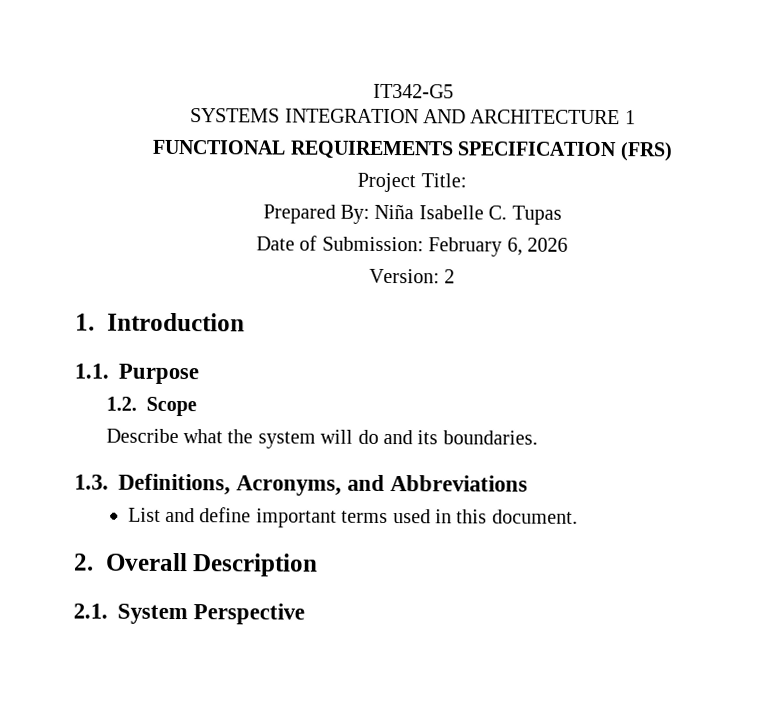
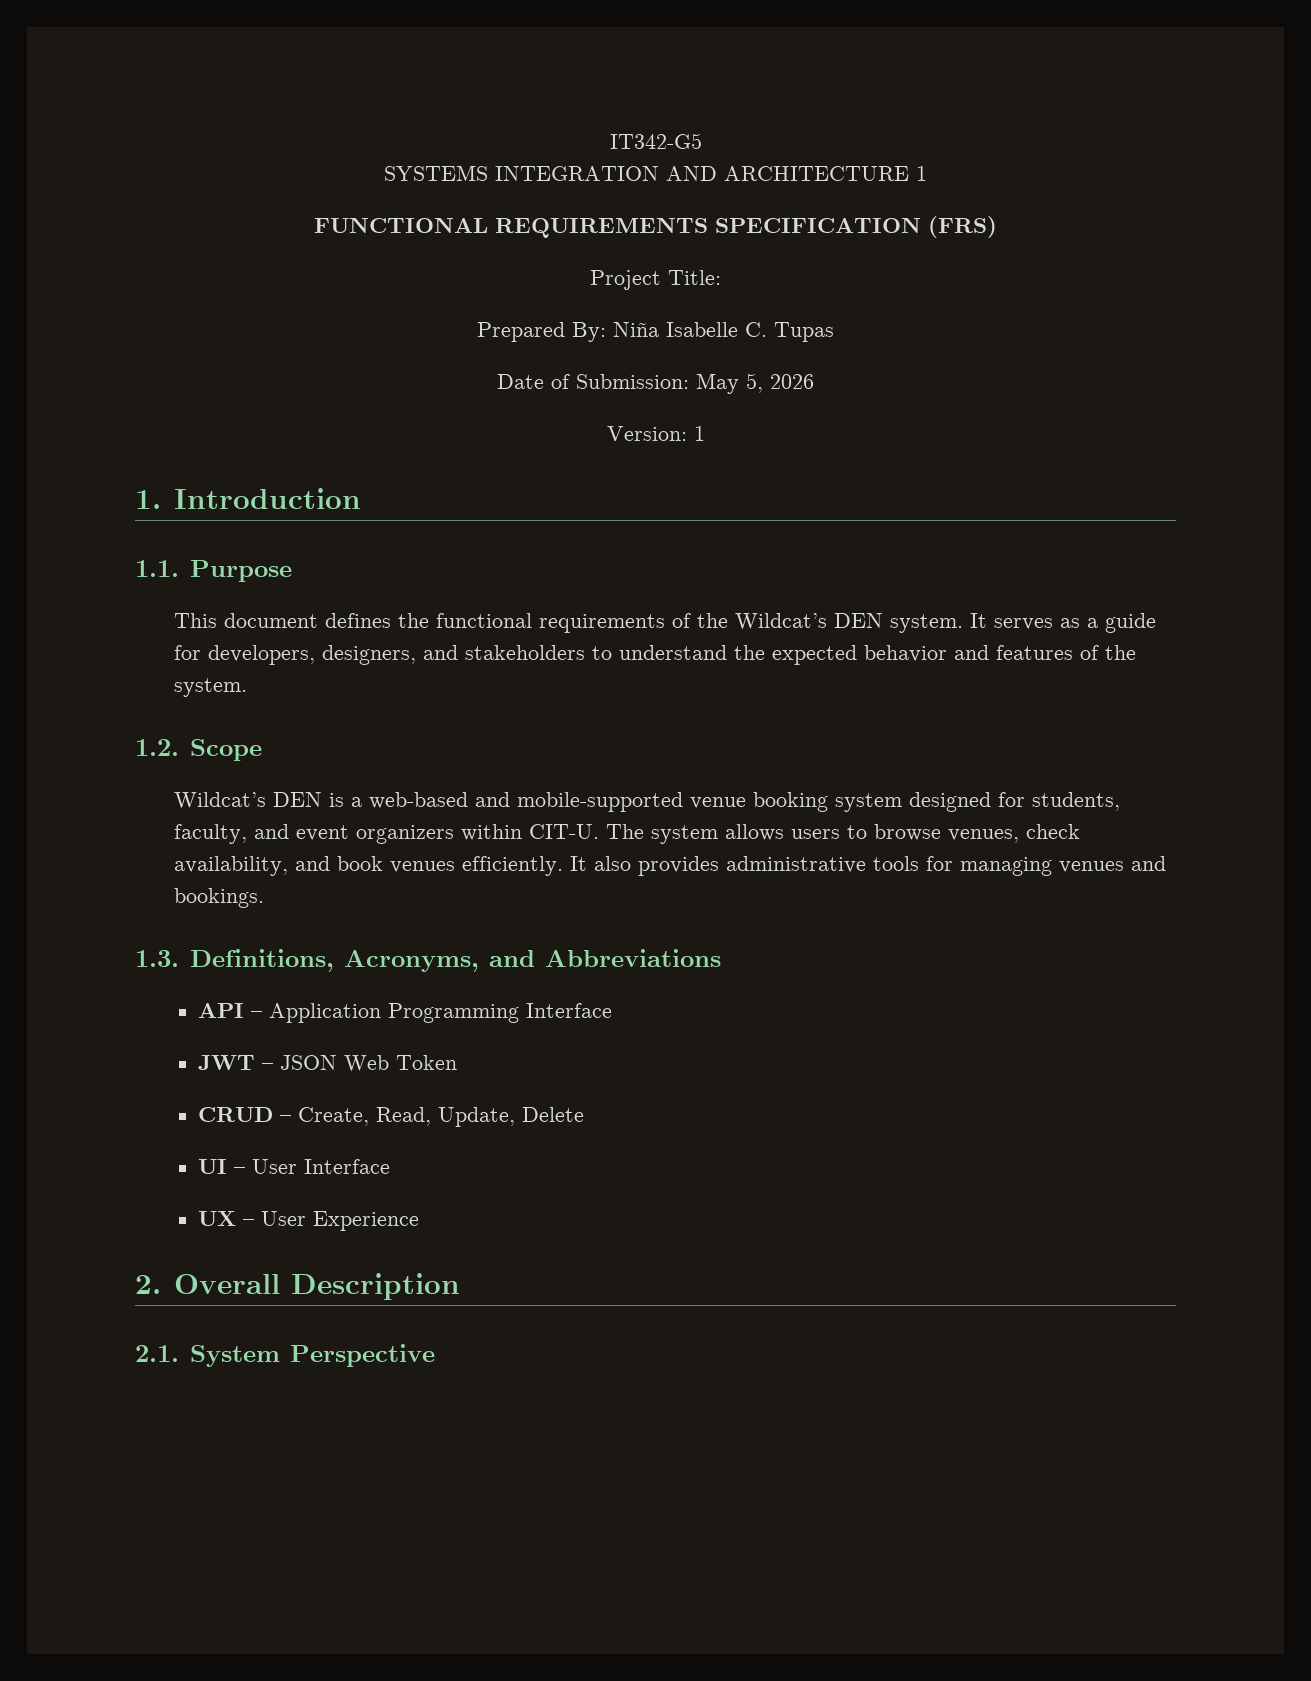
[428,237,523,257] February 6, -> [696,373,763,394] May 5,
[444,269,456,284] 2 -> [693,426,705,441] 1
[105,396,197,417] [105,428,538,449] 1.2. Scope // Describe what the system will do and its boundaries. -> [174,613,1157,633] [174,645,1137,665] [174,678,248,697] [135,739,262,761] [174,792,1121,812] [174,824,1081,844] [174,856,1167,876] [174,888,265,908] This document defines the functional requirements of the Wildcat’s DEN system. It serves as a guide for developers, designers, and stakeholders to understand the expected behavior and features of the system. // 1.2. Scope // Wildcat’s DEN is a web-based and mobile-supported venue booking system designed for students, faculty, and event organizers within CIT-U. The system allows users to browse venues, check availability, and book venues efficiently. It also provides administrative tools for managing venues and bookings.
[127,507,578,528] List and define important terms used in this document. -> [198,1003,613,1023] [198,1055,458,1072] [198,1107,585,1127] [198,1159,391,1174] [198,1211,420,1231] API – Application Programming Interface // JWT – JSON Web Token // CRUD – Create, Read, Update, Delete // UI – User Interface // UX – User Experience

